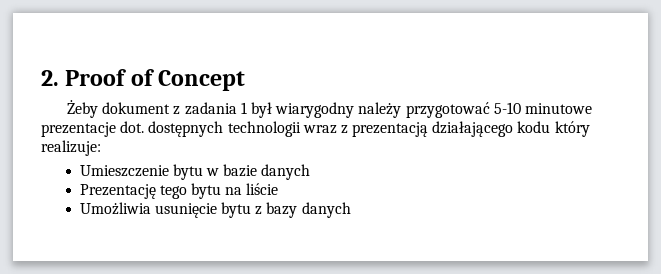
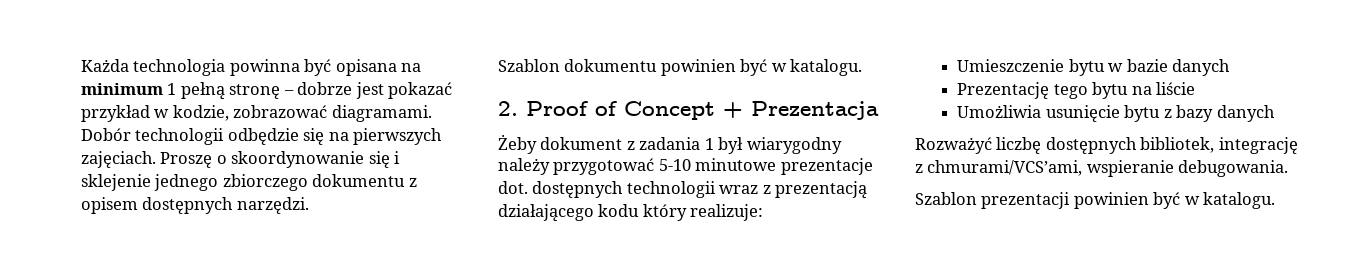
(41, 78) none -> [81,59,422,76] [81,82,453,100] [81,105,432,122] [81,128,443,145] [81,151,401,168] [81,174,417,191] [81,197,309,214] [498,59,863,76] Każda technologia powinna być opisana na minimum 1 pełną stronę – dobrze jest pokazać przykład w kodzie, zobrazować diagramami. Dobór technologii odbędzie się na pierwszych zajęciach. Proszę o skoordynowanie się i sklejenie jednego zbiorczego dokumentu z opisem dostępnych narzędzi. // Szablon dokumentu powinien być w katalogu. //
(246, 80) none -> [723,101,879,120] + Prezentacja
(351, 210) none -> [915,137,1298,154] [915,160,1289,177] [915,192,1276,209] // Rozważyć liczbę dostępnych bibliotek, integrację z chmurami/VCS’ami, wspieranie debugowania. // Szablon prezentacji powinien być w katalogu.

